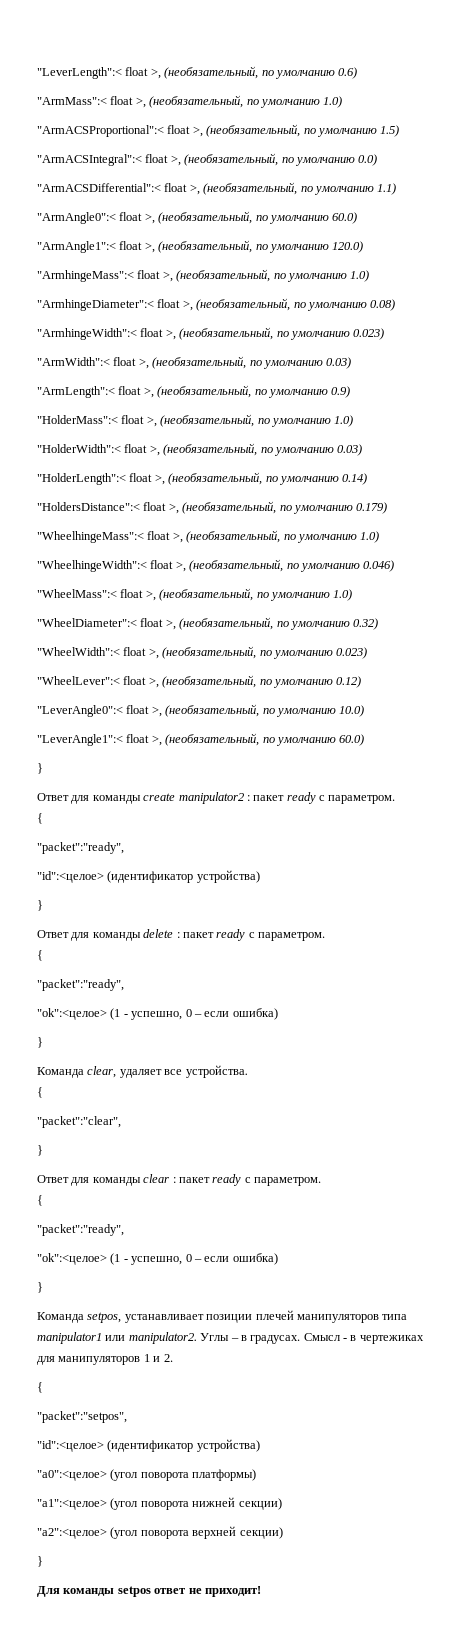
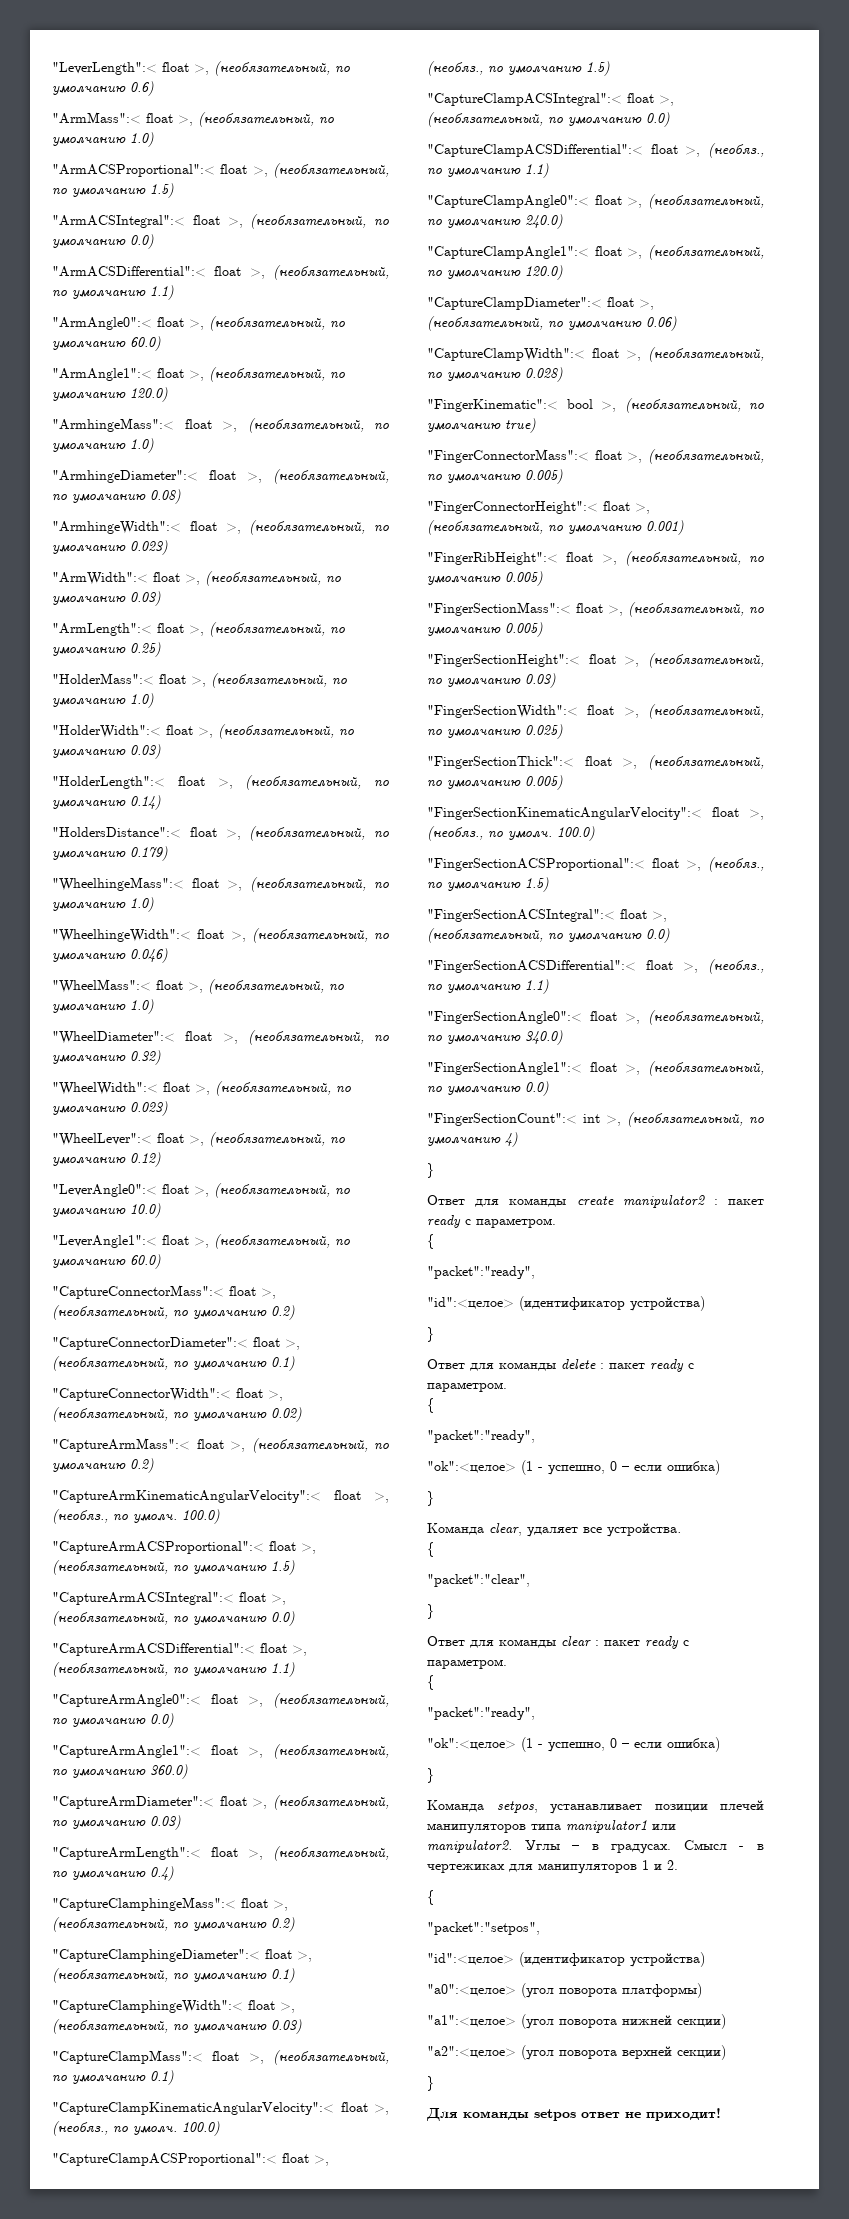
[331,386,351,398] 0.9) -> [130,642,161,657] 0.25)
(365, 740) none -> [52,1285,276,1299] [52,1305,295,1320] [52,1337,300,1350] [52,1356,295,1371] [52,1388,283,1401] [52,1407,302,1422] [52,1438,389,1453] [52,1458,154,1473] [52,1490,389,1503] [52,1509,220,1524] [52,1541,316,1554] [52,1560,295,1575] [52,1592,286,1605] [52,1611,295,1626] [52,1643,307,1656] [52,1662,295,1677] [52,1693,389,1708] [52,1713,174,1728] [52,1744,389,1759] [52,1764,188,1779] [52,1795,389,1810] [52,1815,181,1830] [52,1846,389,1861] [52,1866,174,1881] [52,1897,288,1911] [52,1917,295,1932] [52,1949,312,1962] [52,1968,295,1983] [52,2000,295,2013] [52,2019,302,2034] [52,2050,389,2065] [52,2070,174,2085] [52,2102,389,2115] [52,2121,220,2136] [52,2153,329,2166] [427,61,610,76] [427,93,674,106] [427,112,670,127] [427,143,764,158] [427,163,549,178] [427,194,764,209] [427,214,563,229] [427,245,764,260] [427,265,563,280] [427,297,654,310] [427,316,677,331] [427,347,764,362] [427,367,563,382] [427,398,764,413] [427,418,536,433] [427,449,764,464] [427,469,563,484] [427,501,650,514] [427,520,684,535] [427,551,764,566] [427,571,543,586] [427,602,764,617] [427,622,543,637] [427,653,764,668] [427,673,556,688] [427,704,764,719] [427,724,563,739] [427,755,764,770] [427,775,563,790] [427,807,764,820] [427,826,595,841] [427,857,764,872] [427,877,549,892] [427,909,667,922] [427,928,670,943] [427,959,764,974] [427,979,549,994] [427,1010,764,1025] [427,1030,563,1045] [427,1061,764,1076] [427,1081,549,1096] [427,1112,764,1127] [427,1132,518,1147] // "CaptureConnectorMass":< float >, (необязательный, по умолчанию 0.2) // "CaptureConnectorDiameter":< float >, (необязательный, по умолчанию 0.1) // "CaptureConnectorWidth":< float >, (необязательный, по умолчанию 0.02) // "CaptureArmMass":< float >, (необязательный, по умолчанию 0.2) // "CaptureArmKinematicAngularVelocity":< float >, (необяз., по умолч. 100.0) // "CaptureArmACSProportional":< float >, (необязательный, по умолчанию 1.5) // "CaptureArmACSIntegral":< float >, (необязательный, по умолчанию 0.0) // "CaptureArmACSDifferential":< float >, (необязательный, по умолчанию 1.1) // "CaptureArmAngle0":< float >, (необязательный, по умолчанию 0.0) // "CaptureArmAngle1":< float >, (необязательный, по умолчанию 360.0) // "CaptureArmDiameter":< float >, (необязательный, по умолчанию 0.03) // "CaptureArmLength":< float >, (необязательный, по умолчанию 0.4) // "CaptureClamphingeMass":< float >, (необязательный, по умолчанию 0.2) // "CaptureClamphingeDiameter":< float >, (необязательный, по умолчанию 0.1) // "CaptureClamphingeWidth":< float >, (необязательный, по умолчанию 0.03) // "CaptureClampMass":< float >, (необязательный, по умолчанию 0.1) // "CaptureClampKinematicAngularVelocity":< float >, (необяз., по умолч. 100.0) // "CaptureClampACSProportional":< float >, (необяз., по умолчанию 1.5) // "CaptureClampACSIntegral":< float >, (необязательный, по умолчанию 0.0) // "CaptureClampACSDifferential":< float >, (необяз., по умолчанию 1.1) // "CaptureClampAngle0":< float >, (необязательный, по умолчанию 240.0) // "CaptureClampAngle1":< float >, (необязательный, по умолчанию 120.0) // "CaptureClampDiameter":< float >, (необязательный, по умолчанию 0.06) // "CaptureClampWidth":< float >, (необязательный, по умолчанию 0.028) // "FingerKinematic":< bool >, (необязательный, по умолчанию true) // "FingerConnectorMass":< float >, (необязательный, по умолчанию 0.005) // "FingerConnectorHeight":< float >, (необязательный, по умолчанию 0.001) // "FingerRibHeight":< float >, (необязательный, по умолчанию 0.005) // "FingerSectionMass":< float >, (необязательный, по умолчанию 0.005) // "FingerSectionHeight":< float >, (необязательный, по умолчанию 0.03) // "FingerSectionWidth":< float >, (необязательный, по умолчанию 0.025) // "FingerSectionThick":< float >, (необязательный, по умолчанию 0.005) // "FingerSectionKinematicAngularVelocity":< float >, (необяз., по умолч. 100.0) // "FingerSectionACSProportional":< float >, (необяз., по умолчанию 1.5) // "FingerSectionACSIntegral":< float >, (необязательный, по умолчанию 0.0) // "FingerSectionACSDifferential":< float >, (необяз., по умолчанию 1.1) // "FingerSectionAngle0":< float >, (необязательный, по умолчанию 340.0) // "FingerSectionAngle1":< float >, (необязательный, по умолчанию 0.0) // "FingerSectionCount":< int >, (необязательный, по умолчанию 4)

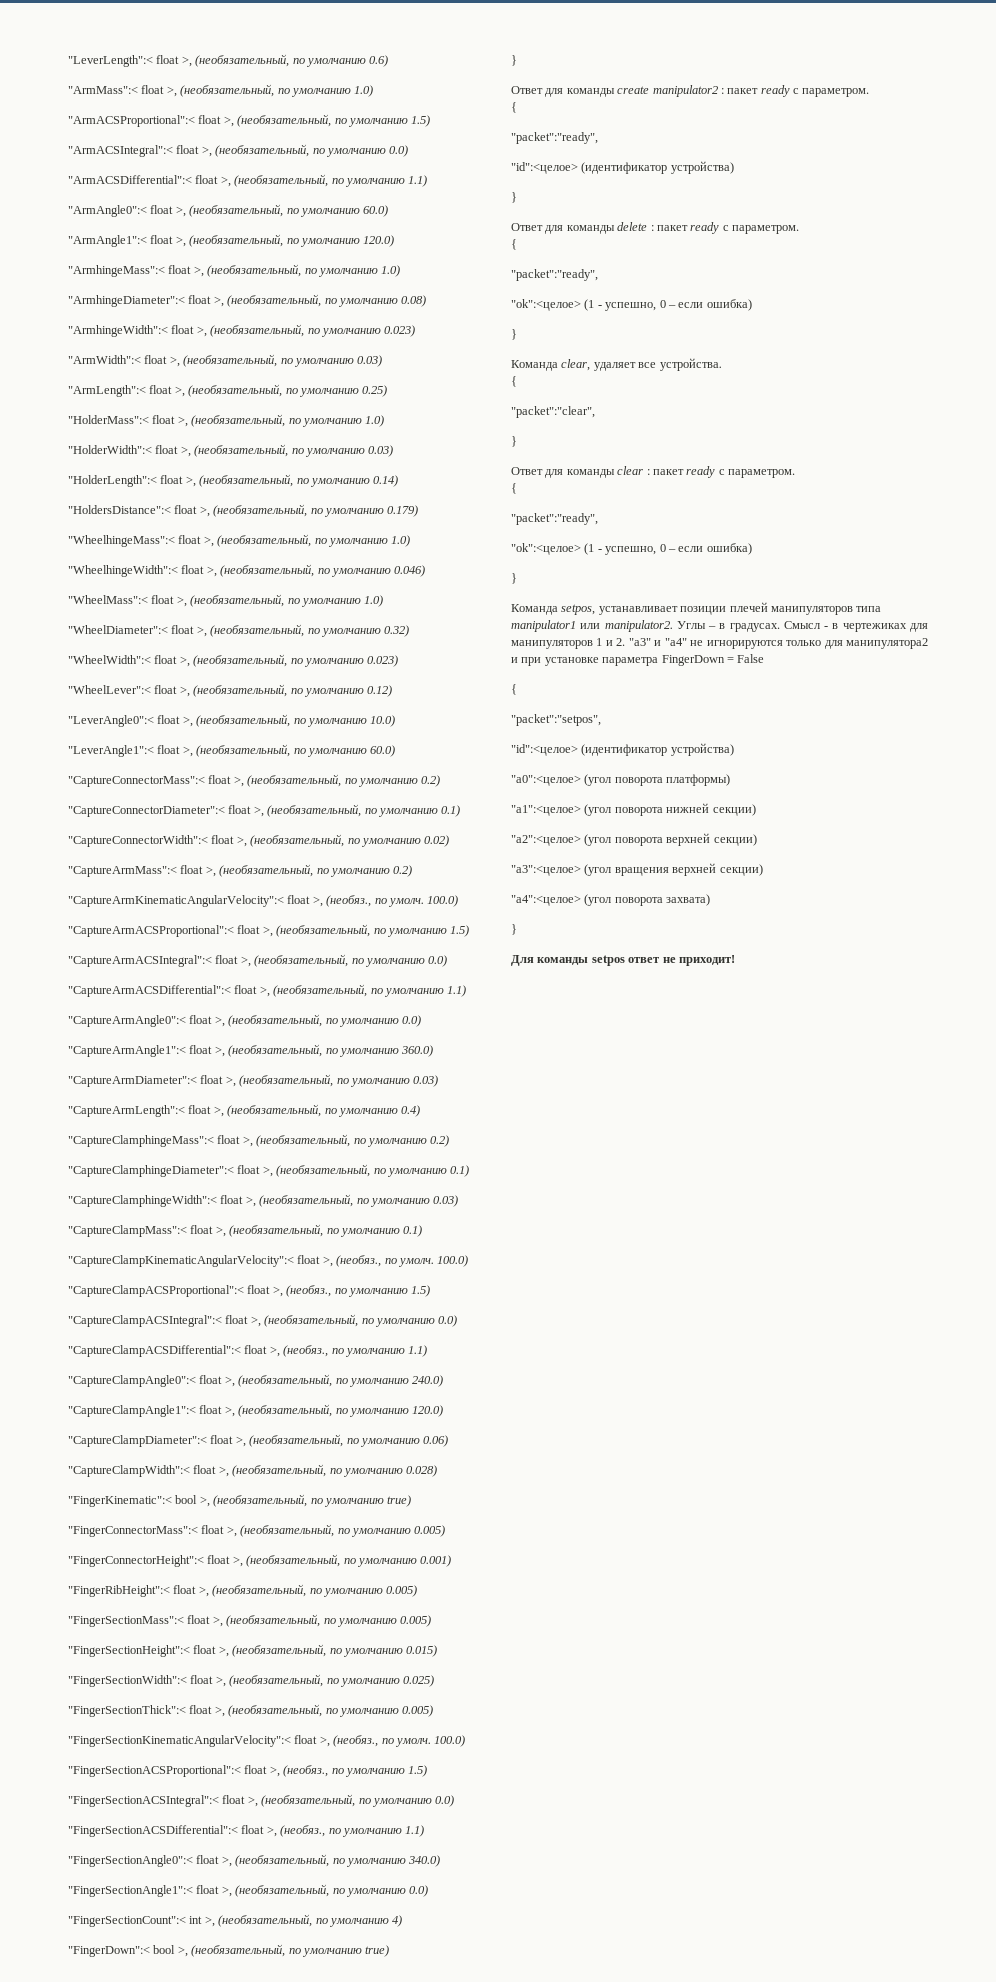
[525,673,556,688] 0.03) -> [406,1645,438,1657] 0.015)
(518, 1139) none -> [68,1944,390,1957] // "FingerDown":< bool >, (необязательный, по умолчанию true)
(678, 1865) none -> [628,638,928,649] [511,654,765,666] "a3" и "a4" не игнорируются только для манипулятора2 и при установке параметра FingerDown = False
(726, 2052) none -> [511,863,763,876] [511,894,711,906] // "a3":<целое> (угол вращения верхней секции) // "a4":<целое> (угол поворота захвата)

